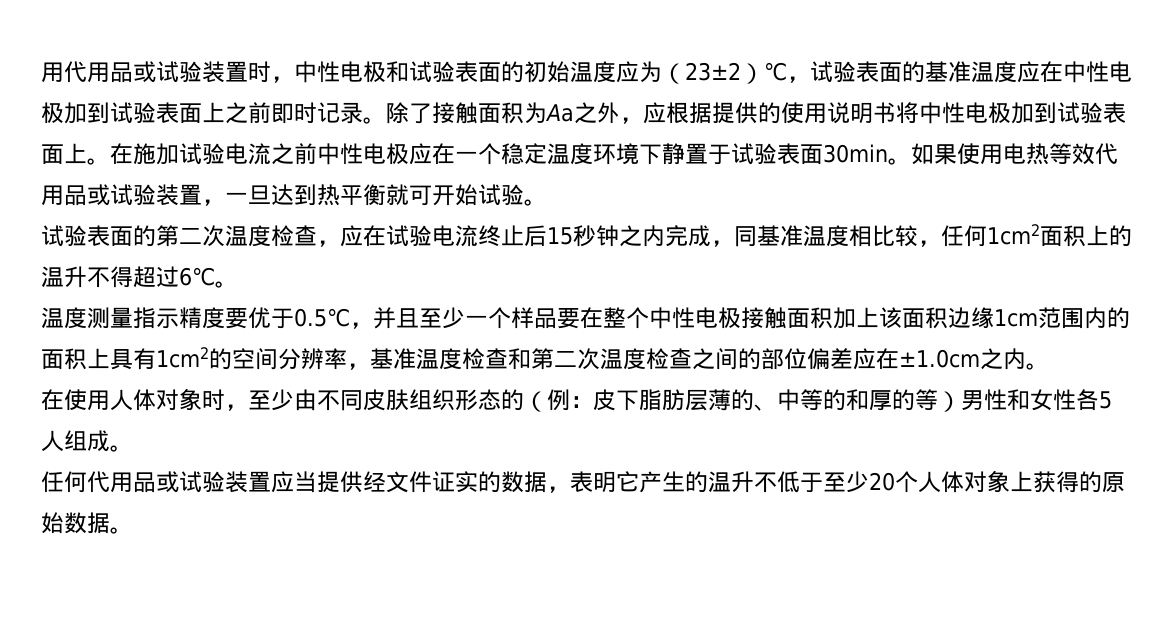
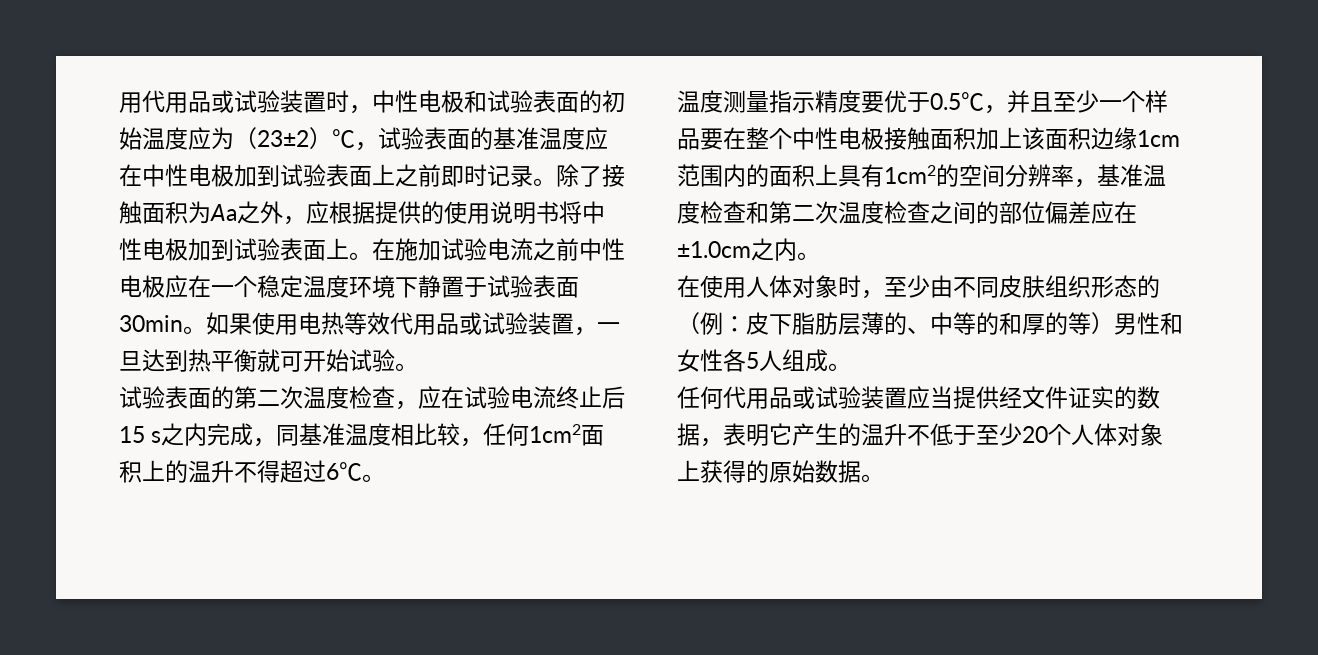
[573,225,619,247] 秒钟 -> [151,431,162,443] s

